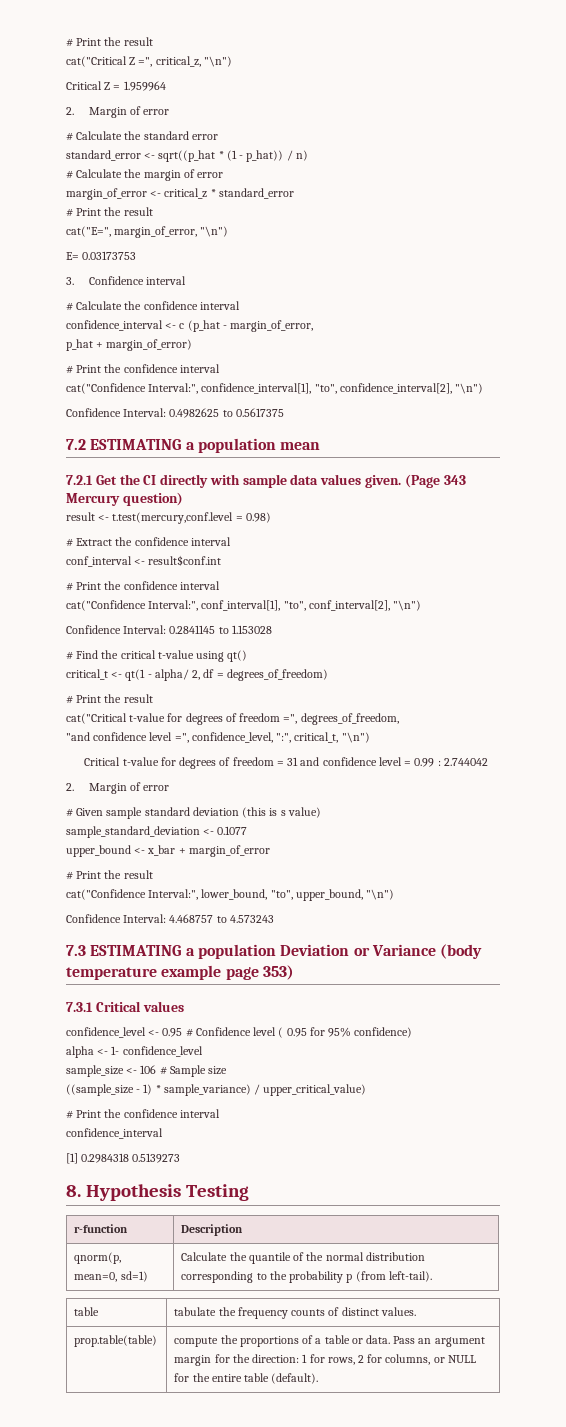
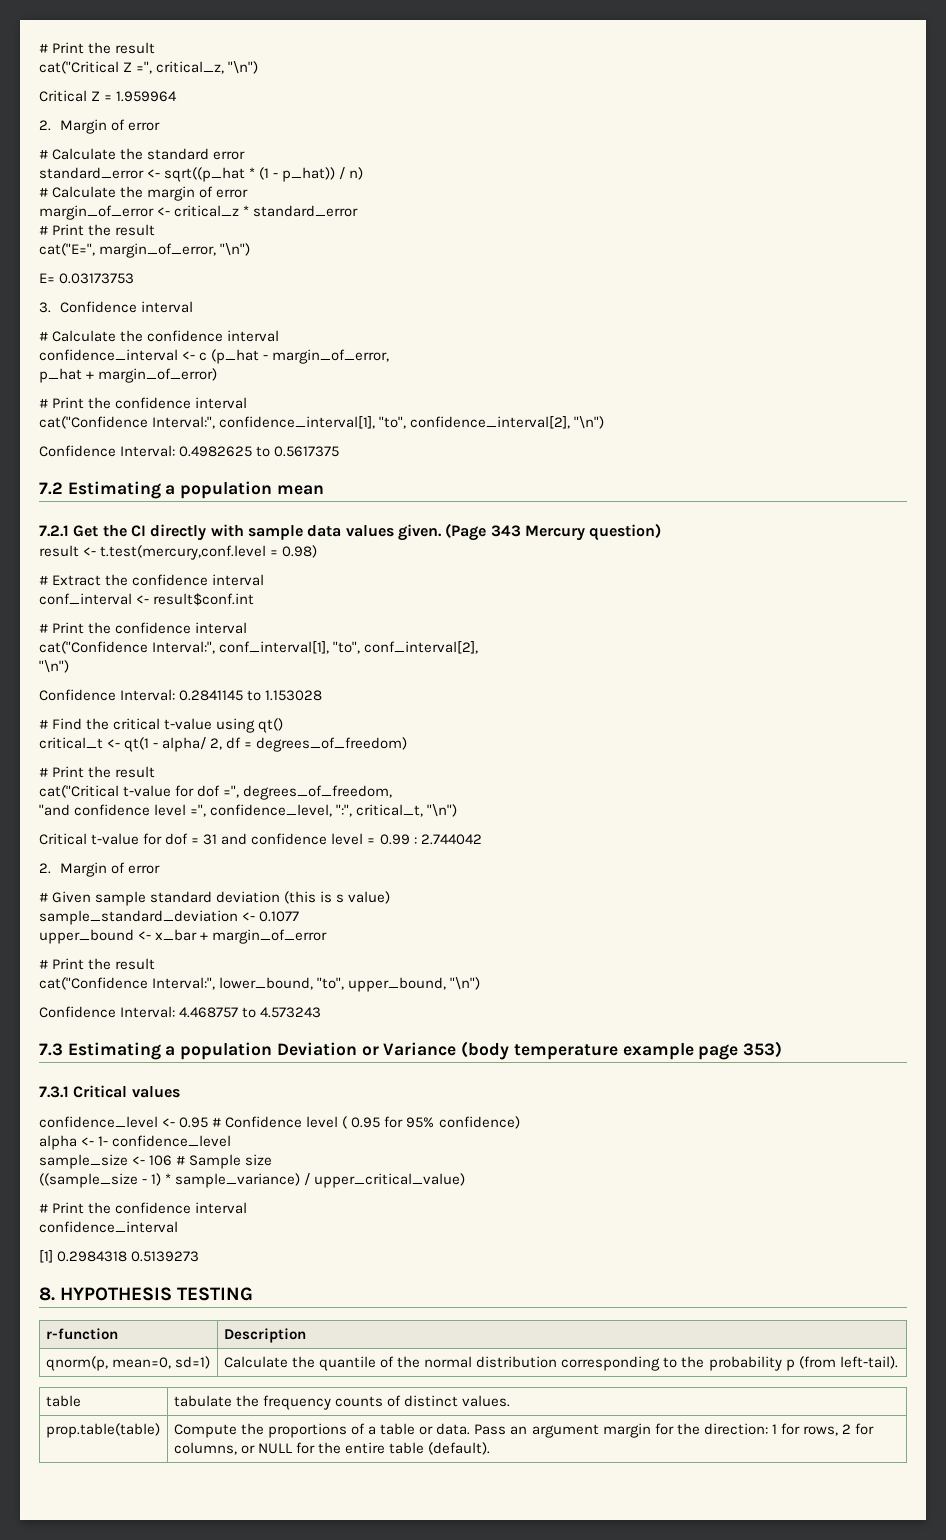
[90,439,182,450] ESTIMATING -> [67,481,161,499] Estimating
(390, 605) none -> (479, 647) //
[185,713,281,725] degrees of freedom -> [197,785,221,797] dof
[179,757,274,769] degrees of freedom -> [165,833,189,845] dof
[90,945,182,956] ESTIMATING -> [67,1042,161,1060] Estimating
[85,1184,249,1201] Hypothesis Testing -> [60,1287,254,1301] HYPOTHESIS TESTING
[174,1337,219,1347] compute -> [173,1424,237,1438] Compute

